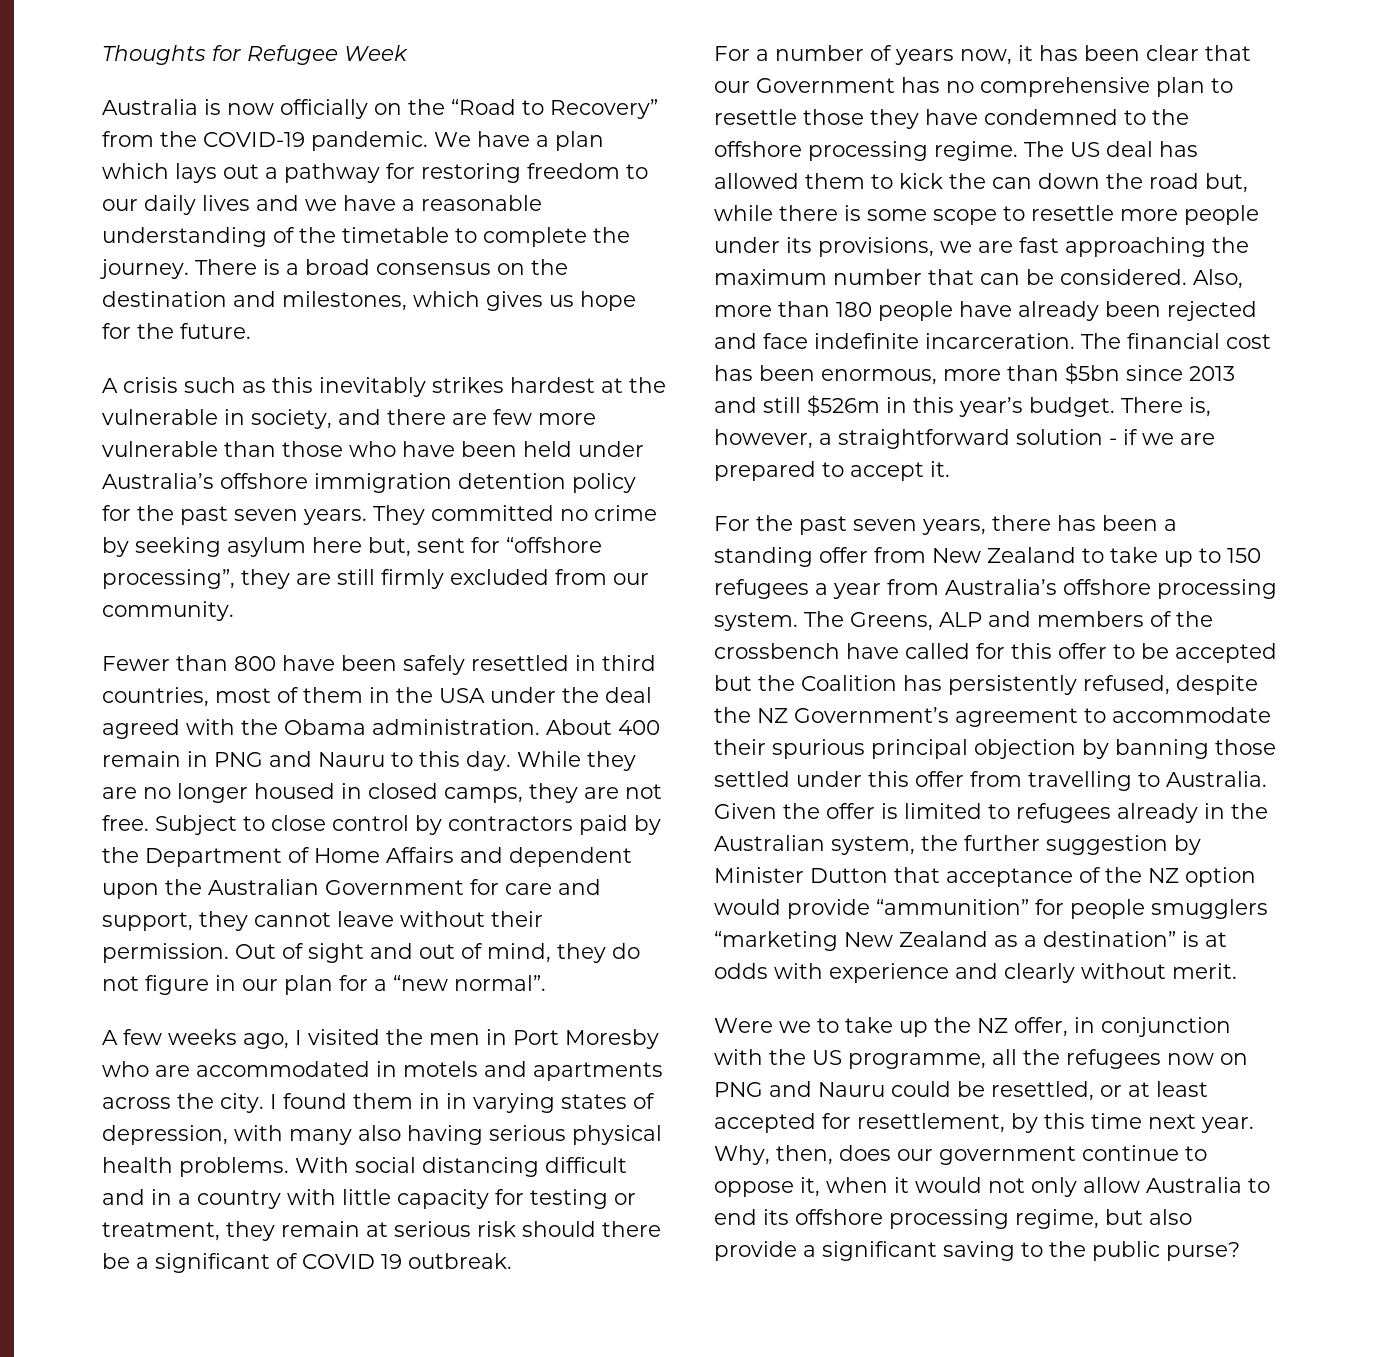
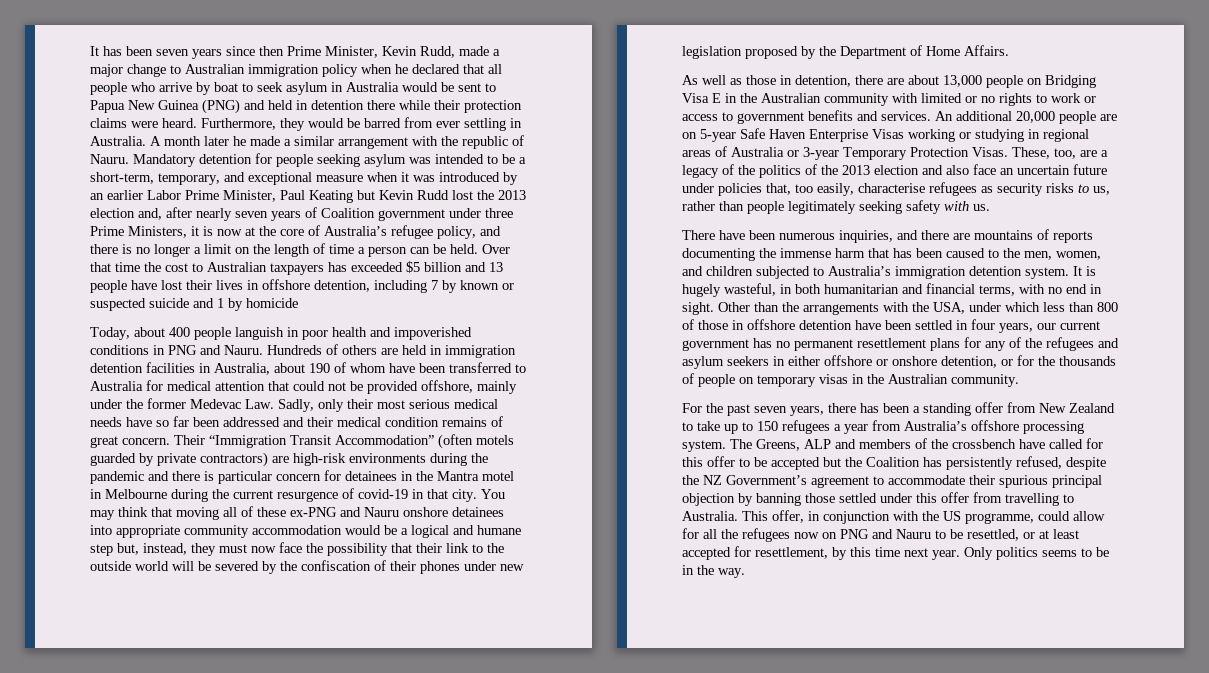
[102,45,408,65] [102,99,658,119] [102,131,604,151] [102,163,648,183] [102,195,542,215] [102,227,630,247] [100,259,568,279] [102,291,636,311] [102,323,251,339] [102,377,666,397] [102,409,596,429] [102,441,644,457] [102,473,636,493] [102,505,657,525] [102,537,602,557] [102,569,649,589] [102,601,234,621] [102,655,656,675] [102,687,652,707] [102,719,660,739] [102,751,636,771] [102,783,662,803] [102,815,628,835] Thoughts for Refugee Week // Australia is now officially on the “Road to Recovery” from the COVID-19 pandemic. We have a plan which lays out a pathway for restoring freedom to our daily lives and we have a reasonable understanding of the timetable to complete the journey. There is a broad consensus on the destination and milestones, which gives us hope for the future. // A crisis such as this inevitably strikes hardest at the vulnerable in society, and there are few more vulnerable than those who have been held under Australia’s offshore immigration detention policy for the past seven years. They committed no crime by seeking asylum here but, sent for “offshore processing”, they are still firmly excluded from our community. // Fewer than 800 have been safely resettled in third countries, most of them in the USA under the deal agreed with the Obama administration. About 400 remain in PNG and Nauru to this day. While they are no longer housed in closed camps, they are not free. Subject to close control by contractors paid -> [90,46,500,59] [90,64,502,77] [90,82,496,95] [90,99,522,114] [90,117,522,131] [90,135,524,149] [90,153,526,167] [90,172,518,185] [90,190,526,203] [90,207,513,221] [90,225,501,239] [90,243,510,257] [90,261,503,275] [90,279,514,293] [90,298,298,311] [90,327,472,340] [90,344,516,358] [90,362,526,375] [90,380,517,394] [90,398,498,412] [90,416,503,427] [90,434,514,449] [90,452,488,467] [90,470,514,484] [90,488,505,502] [90,506,504,520] [90,525,521,538] [90,542,504,556] [90,560,524,574] [682,46,798,59] It has been seven years since then Prime Minister, Kevin Rudd, made a major change to Australian immigration policy when he declared that all people who arrive by boat to seek asylum in Australia would be sent to Papua New Guinea (PNG) and held in detention there while their protection claims were heard. Furthermore, they would be barred from ever settling in Australia. A month later he made a similar arrangement with the republic of Nauru. Mandatory detention for people seeking asylum was intended to be a short-term, temporary, and exceptional measure when it was introduced by an earlier Labor Prime Minister, Paul Keating but Kevin Rudd lost the 2013 election and, after nearly seven years of Coalition government under three Prime Ministers, it is now at the core of Australia’s refugee policy, and there is no longer a limit on the length of time a person can be held. Over that time the cost to Australian taxpayers has exceeded $5 billion and 13 people have lost their lives in offshore detention, including 7 by known or suspected suicide and 1 by homicide // Today, about 400 people languish in poor health and impoverished conditions in PNG and Nauru. Hundreds of others are held in immigration detention facilities in Australia, about 190 of whom have been transferred to Australia for medical attention that could not be provided offshore, mainly under the former Medevac Law. Sadly, only their most serious medical needs have so far been addressed and their medical condition remains of great concern. Their “Immigration Transit Accommodation” (often motels guarded by private contractors) are high-risk environments during the pandemic and there is particular concern for detainees in the Mantra motel in Melbourne during the current resurgence of covid-19 in that city. You may think that moving all of these ex-PNG and Nauru onshore detainees into appropriate community accommodation would be a logical and humane step but, instead, they must now face the possibility that their link to the outside world will be severed by the confiscation of their phones under new legislation proposed
[386,847,632,867] [102,879,601,899] [102,911,543,931] [102,943,640,963] [102,975,546,995] [102,1029,659,1049] [102,1061,663,1081] [102,1093,655,1113] [102,1125,662,1145] [102,1157,627,1177] [102,1189,636,1209] [102,1221,661,1241] [102,1253,512,1273] [714,45,1251,65] [714,77,1233,97] [714,109,1189,129] [714,141,1198,161] [714,173,1248,193] [714,205,1259,225] [714,237,1249,257] [714,269,1243,289] [714,301,1257,321] [714,333,1271,349] [714,363,1235,385] [714,395,1211,417] [714,429,1215,449] [714,461,950,481] Affairs and dependent upon the Australian Government for care and support, they cannot leave without their permission. Out of sight and out of mind, they do not figure in our plan for a “new normal”. // A few weeks ago, I visited the men in Port Moresby who are accommodated in motels and apartments across the city. I found them in in varying states of depression, with many also having serious physical health problems. With social distancing difficult and in a country with little capacity for testing or treatment, they remain at serious risk should there be a significant of COVID 19 outbreak. // For a number of years now, it has been clear that our Government has no comprehensive plan to resettle those they have condemned to the offshore processing regime. The US deal has allowed them to kick the can down the road but, while there is some scope to resettle more people under its provisions, we are fast approaching the maximum number that can be considered. Also, more than 180 people have already been rejected and face indefinite incarceration. The financial cost has been enormous, more than $5bn since 2013 and still $526m in this year’s budget. There is, however, a straightforward solution - if we are prepared to accept it. -> [964,45,1009,56] [682,75,1096,88] [682,93,1096,106] [682,110,1117,124] [682,128,1089,142] [682,146,1108,160] [682,164,1107,178] [682,182,1110,196] [682,200,990,214] [682,229,1093,243] [682,248,1101,261] [682,266,1096,279] [682,283,1102,297] [682,302,1118,315] [682,319,1100,333] [682,337,1119,351] [682,355,1116,369] [682,373,1019,387] Affairs. // As well as those in detention, there are about 13,000 people on Bridging Visa E in the Australian community with limited or no rights to work or access to government benefits and services. An additional 20,000 people are on 5-year Safe Haven Enterprise Visas working or studying in regional areas of Australia or 3-year Temporary Protection Visas. These, too, are a legacy of the politics of the 2013 election and also face an uncertain future under policies that, too easily, characterise refugees as security risks to us, rather than people legitimately seeking safety with us. // There have been numerous inquiries, and there are mountains of reports documenting the immense harm that has been caused to the men, women, and children subjected to Australia’s immigration detention system. It is hugely wasteful, in both humanitarian and financial terms, with no end in sight. Other than the arrangements with the USA, under which less than 800 of those in offshore detention have been settled in four years, our current government has no permanent resettlement plans for any of the refugees and asylum seekers in either offshore or onshore detention, or for the thousands of people on temporary visas in the Australian community.
[714,803,1268,823] [714,835,1201,855] [714,867,1256,887] [714,899,1268,919] [714,931,1227,951] [714,963,1237,983] [714,1017,1008,1037] Given the offer is limited to refugees already in the Australian system, the further suggestion by Minister Dutton that acceptance of the NZ option would provide “ammunition” for people smugglers “marketing New Zealand as a destination” is at odds with experience and clearly without merit. // Were we to take up the NZ -> [742,511,768,521] This
(986, 1061) none -> [1038,511,1105,521] [682,528,699,539] could allow for
[891,1081,951,1097] could -> [935,530,946,539] to
[714,1145,1207,1165] [714,1177,1270,1197] [714,1209,1192,1229] [714,1241,1240,1261] Why, then, does our government continue to oppose it, when it would not only allow Australia to end its offshore processing regime, but also provide a significant saving to the public purse? -> [964,547,1109,560] [682,565,745,578] Only politics seems to be in the way.

